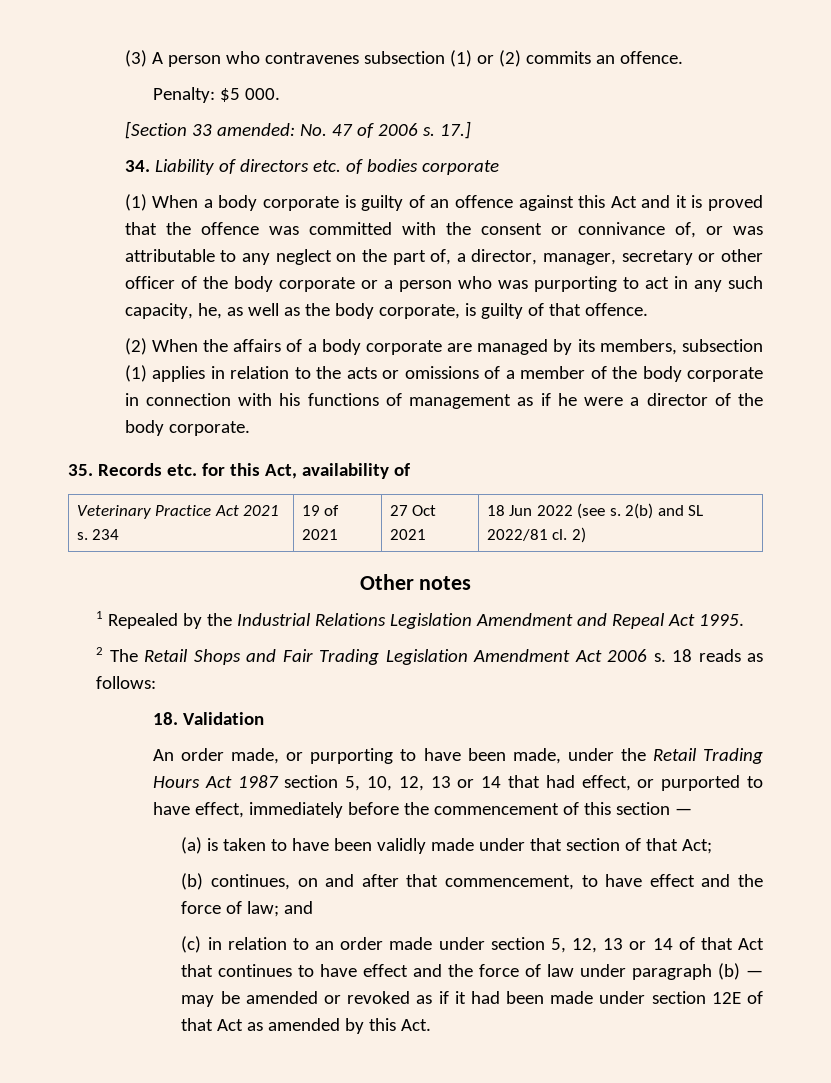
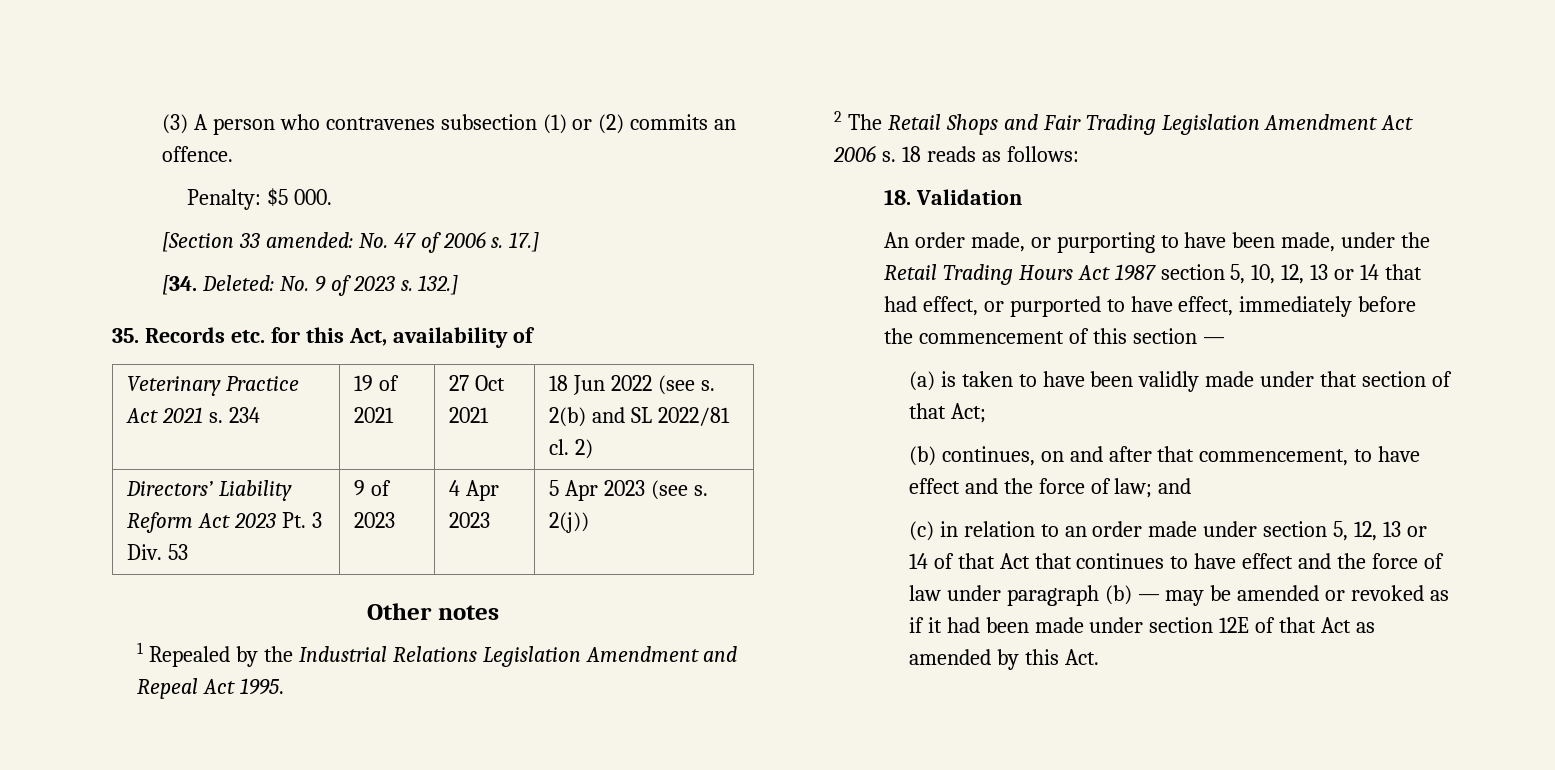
[124,159,499,175] [124,194,764,211] [124,222,764,238] [124,249,763,265] [124,276,763,292] [124,303,648,319] [124,338,763,355] [124,365,764,382] [124,393,764,409] [124,420,250,436] 34. Liability of directors etc. of bodies corporate // (1) When a body corporate is guilty of an offence against this Act and it is proved that the offence was committed with the consent or connivance of, or was attributable to any neglect on the part of, a director, manager, secretary or other officer of the body corporate or a person who was purporting to act in any such capacity, he, as well as the body corporate, is guilty of that offence. // (2) When the affairs of a body corporate are managed by its members, subsection (1) applies in relation to the acts or omissions of a member of the body corporate in connection with his functions of management as if he were a director of the body corporate. -> [161,275,459,296] [34. Deleted: No. 9 of 2023 s. 132.]
(586, 535) none -> [126,480,293,501] [127,512,323,533] [127,544,189,560] [354,480,392,496] [354,512,396,528] [449,480,500,501] [449,512,491,528] [549,480,709,501] [549,512,590,533] // Directors’ Liability Reform Act 2023 Pt. 3 Div. 53 | 9 of 2023 | 4 Apr 2023 | 5 Apr 2023 (see s. 2(j))

